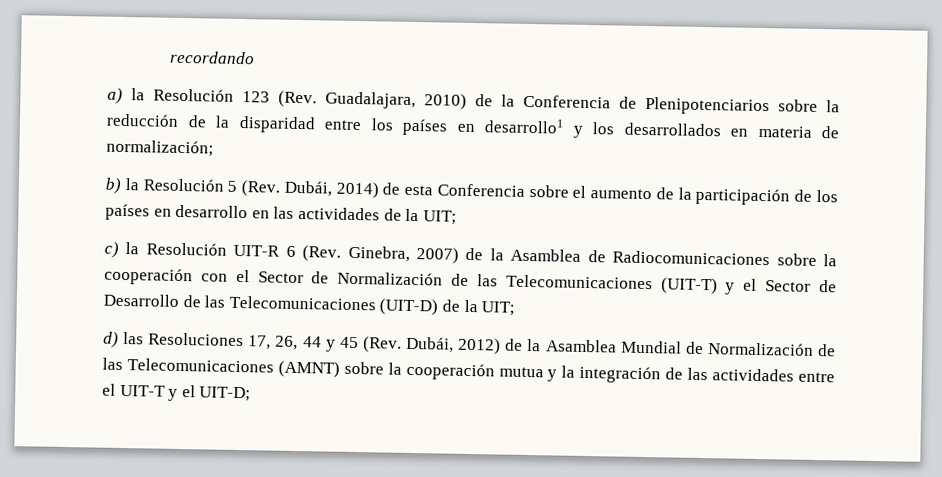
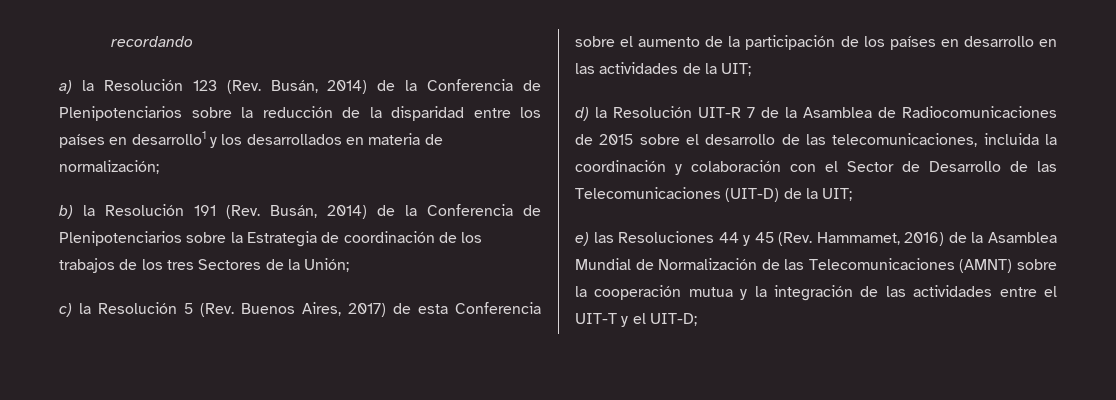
[325,91,467,110] Guadalajara, 2010) -> [270,80,368,94] Busán, 2014)
[227,180,379,199] 5 (Rev. Dubái, 2014) -> [194,204,541,219] [59,231,483,247] [59,258,350,273] [59,302,386,317] 191 (Rev. Busán, 2014) de la Conferencia de Plenipotenciarios sobre la Estrategia de coordinación de los trabajos de los tres Sectores de la Unión; // c) la Resolución 5 (Rev. Buenos Aires, 2017)
[104,241,119,258] c) -> [575,107,589,121] d)
[285,245,459,264] 6 (Rev. Ginebra, 2007) -> [747,107,755,118] 7
[776,253,838,267] [104,267,736,295] sobre la cooperación con el Sector de Normalización de las Telecomunicaciones (UIT-T) y -> [575,133,1057,147] [575,160,816,175] de 2015 sobre el desarrollo de las telecomunicaciones, incluida la coordinación y colaboración con
[103,331,119,348] d) -> [575,232,589,246] e)
[248,335,299,351] 17, 26, -> (715, 237) none
[406,336,502,355] Dubái, 2012) -> [816,232,945,246] Hammamet, 2016)

